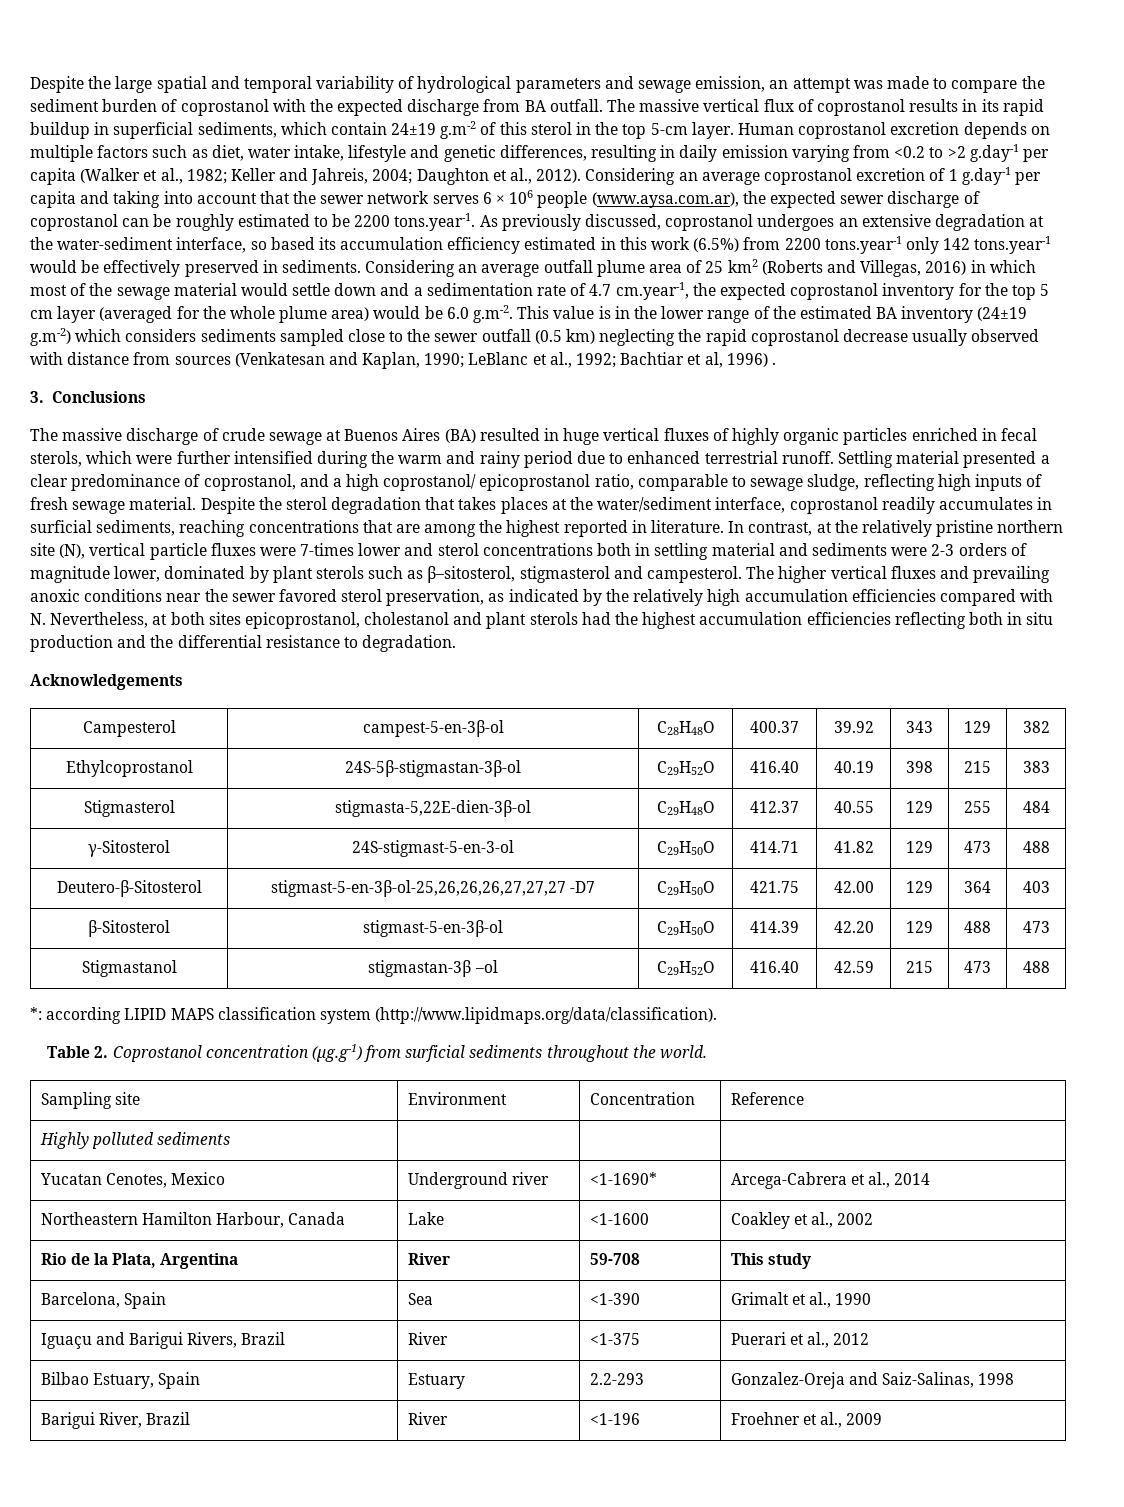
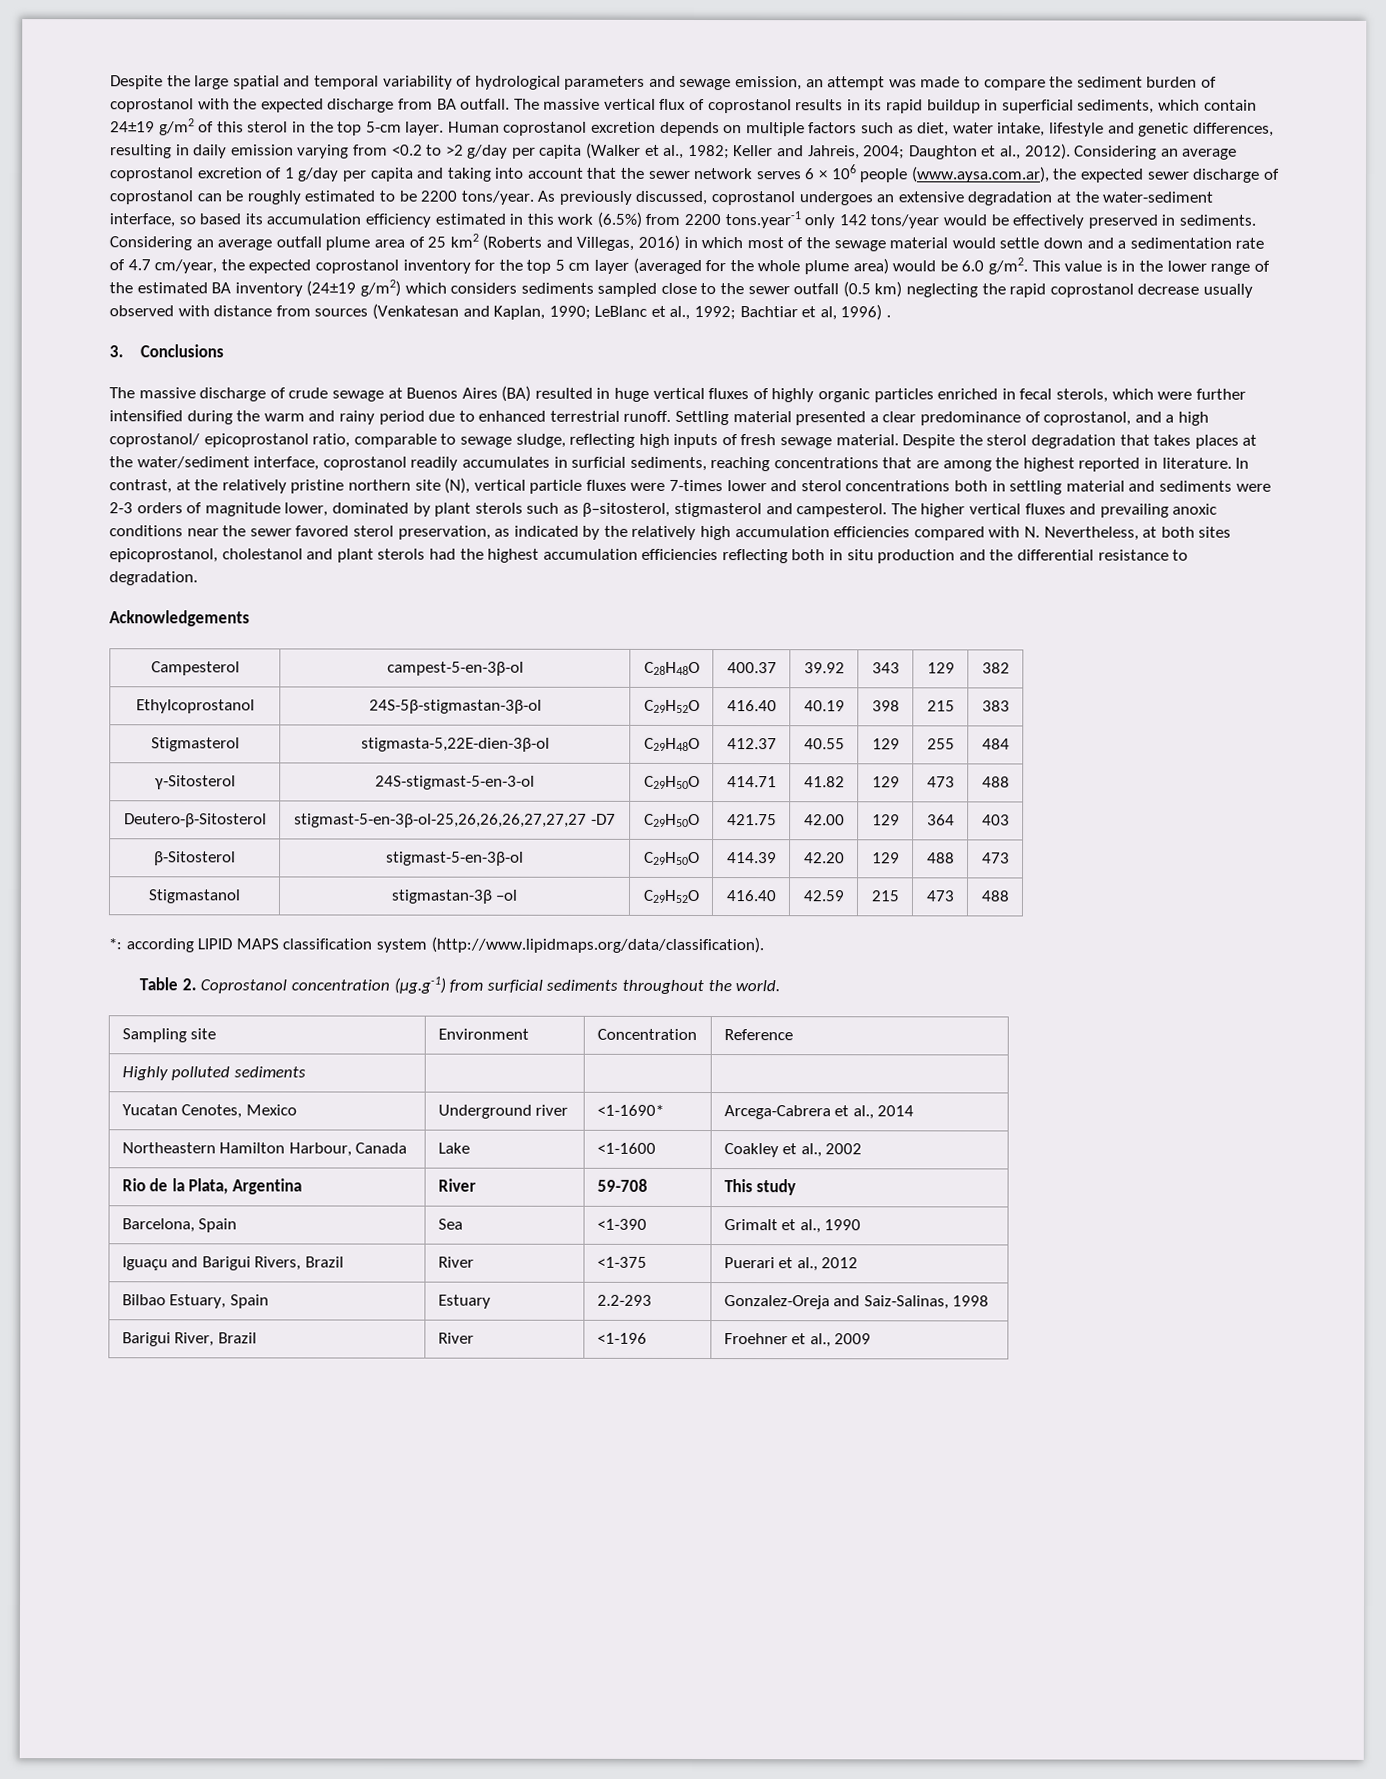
[440,121,477,139] g.m-2 -> [158,118,195,136] g/m2
[969,144,1019,162] g.day-1 -> [467,144,509,159] g/day
[961,167,1011,185] g.day-1 -> [297,167,340,182] g/day
[394,213,476,231] tons.year-1. -> [460,190,534,205] tons/year.
[974,236,1052,254] tons.year-1 -> [870,214,940,229] tons/year
[615,282,689,300] cm.year-1, -> [154,259,218,274] cm/year,
[473,305,514,323] g.m-2. -> [987,257,1028,275] g/m2.
[30,328,71,346] g.m-2) -> [359,279,401,297] g/m2)

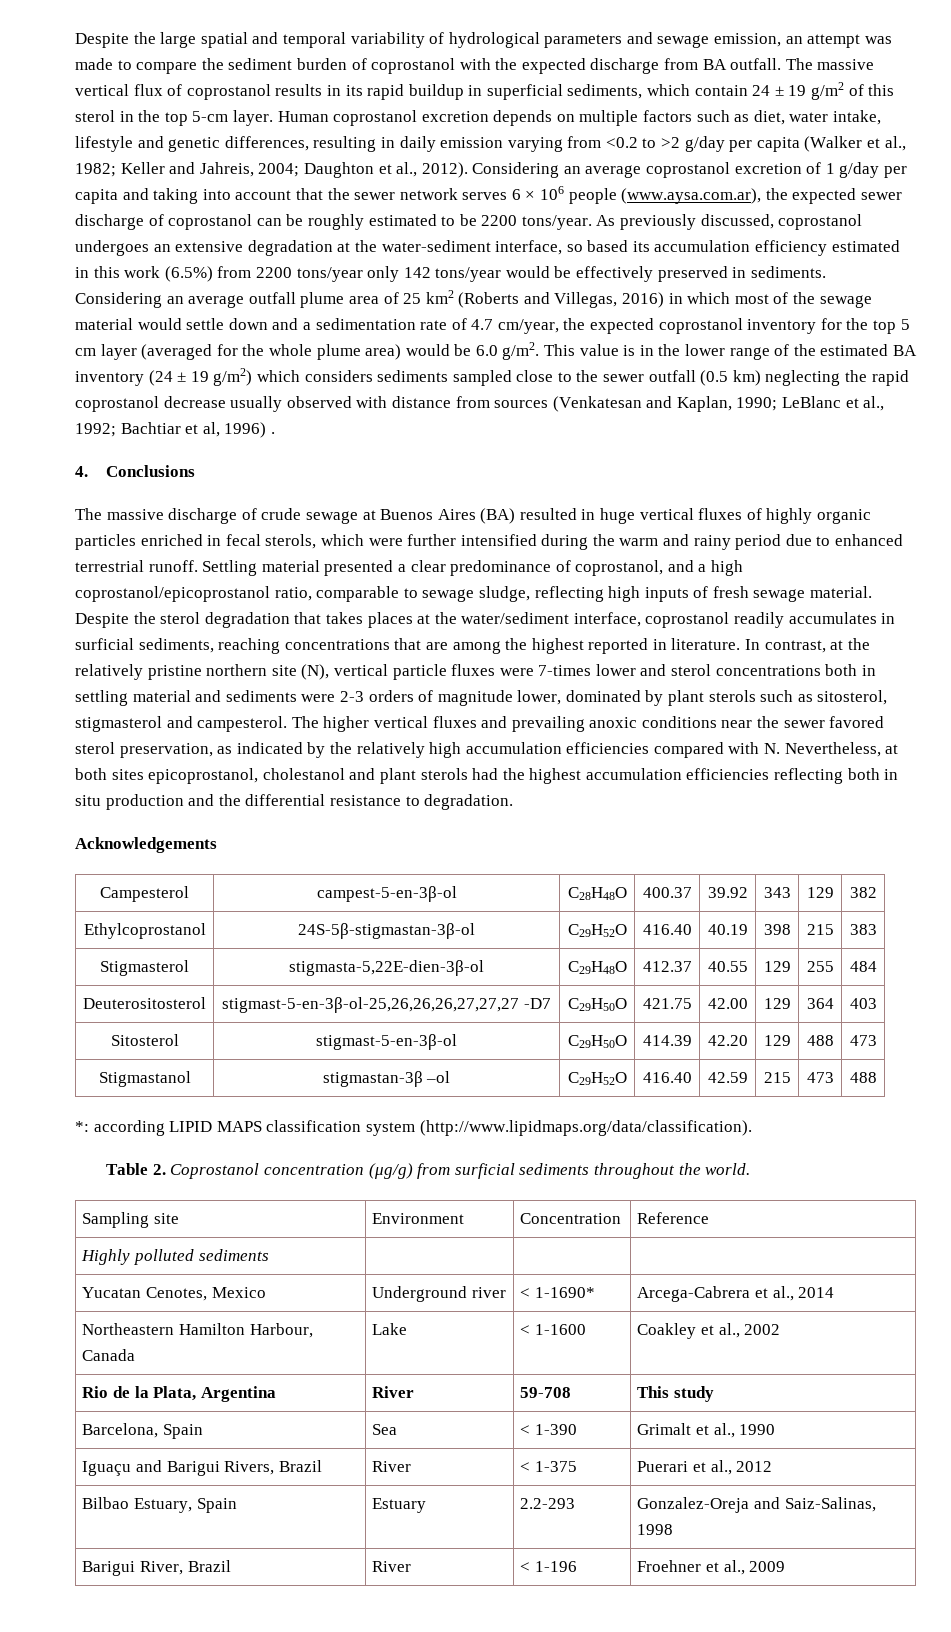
[110,121,155,133] 24±19 -> [752,85,807,96] 24 ± 19
[724,211,801,229] tons.year-1 -> [296,267,363,282] tons/year
[306,280,357,297] (24±19 -> [148,370,209,386] (24 ± 19
[109,345,124,358] 3. -> [75,466,88,477] 4.
[109,433,309,448] coprostanol/ epicoprostanol -> [75,586,270,602] coprostanol/epicoprostanol
[582,502,671,517] β–sitosterol, -> [817,690,888,705] sitosterol,
[153,775,236,790] [375,775,535,790] [643,775,700,790] [726,776,777,788] [803,776,845,788] [871,776,900,788] [926,776,955,788] [981,776,1010,788] [123,813,267,828] γ-Sitosterol | 24S-stigmast-5-en-3-ol | C29H50O | 414.71 | 41.82 | 129 | 473 | 488 // Deutero-β-Sitosterol -> [83,997,206,1009] Deuterositosterol
[154,851,236,866] β-Sitosterol -> [110,1034,179,1046] Sitosterol
[393,976,446,994] (μg.g-1) -> [368,1163,413,1179] (μg/g)
[596,1104,664,1116] <1-1690* -> [520,1287,596,1298] < 1-1690*
[596,1142,656,1154] <1-1600 -> [520,1324,587,1335] < 1-1600
[596,1218,647,1230] <1-390 -> [520,1424,578,1435] < 1-390
[596,1256,647,1268] <1-375 -> [520,1461,578,1472] < 1-375
[596,1332,647,1344] <1-196 -> [520,1561,578,1572] < 1-196

